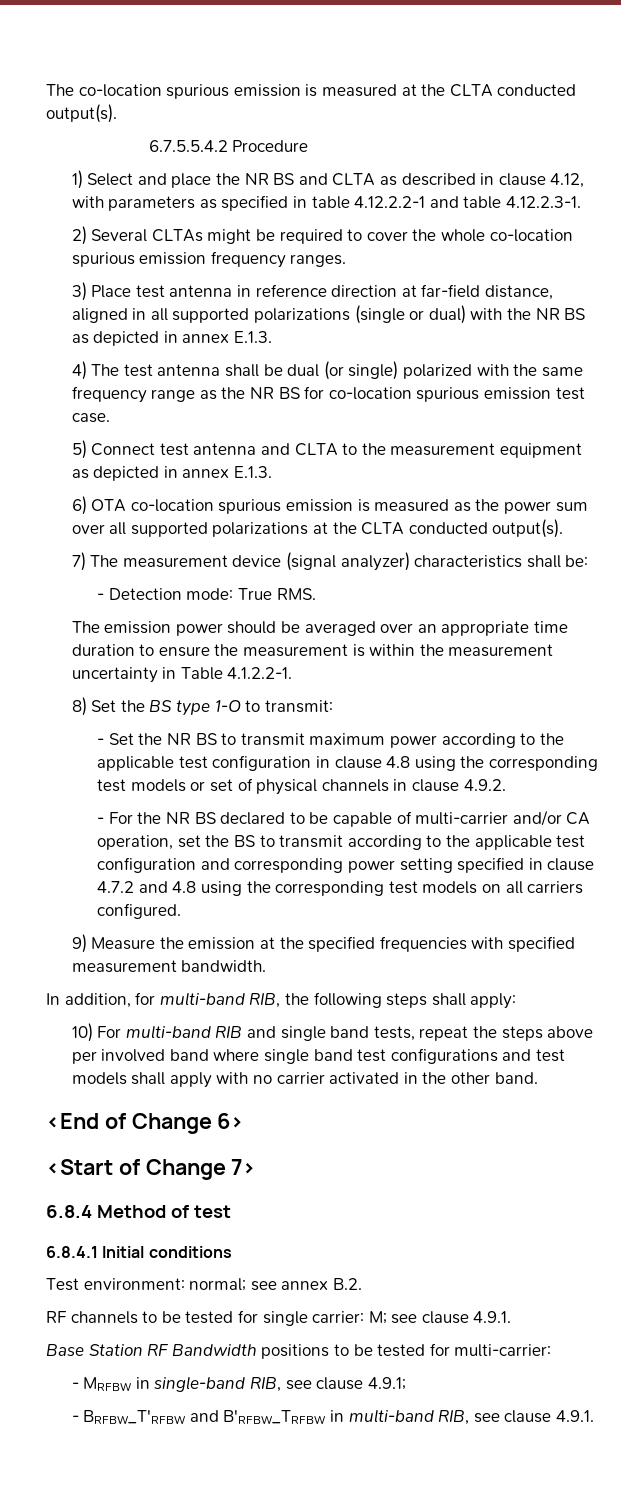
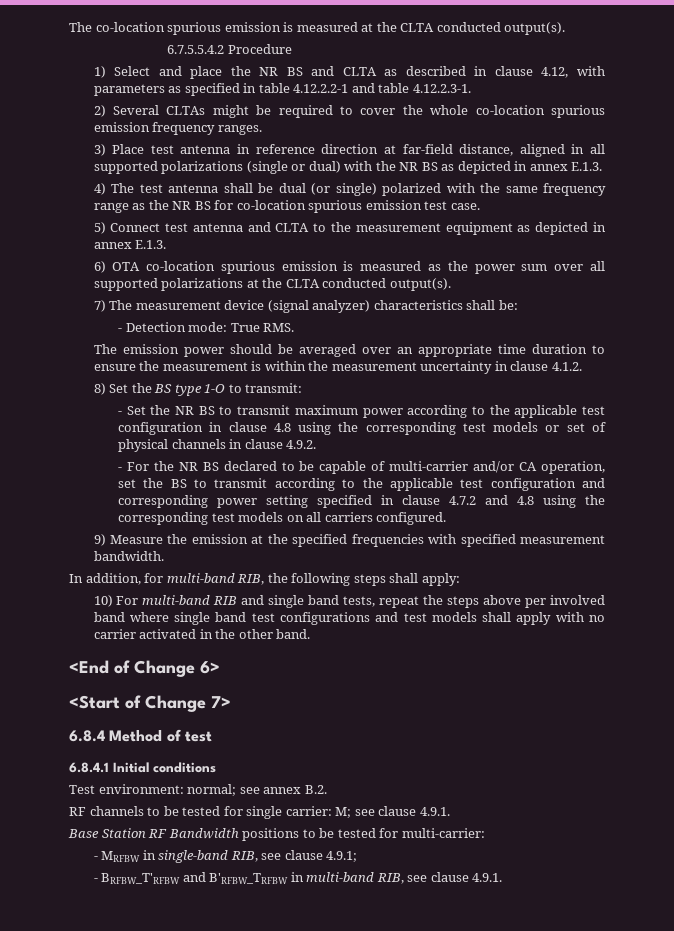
[180,667,293,680] Table 4.1.2.2-1. -> [510,361,582,371] clause 4.1.2.

